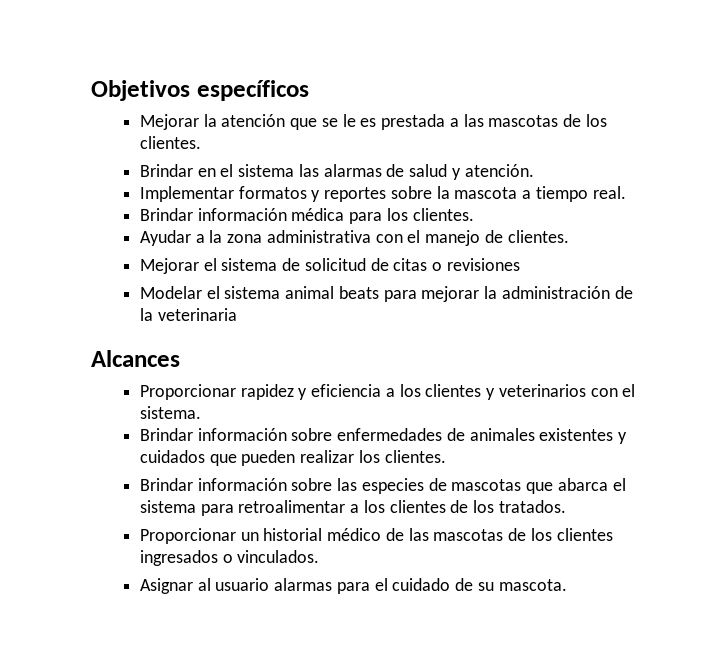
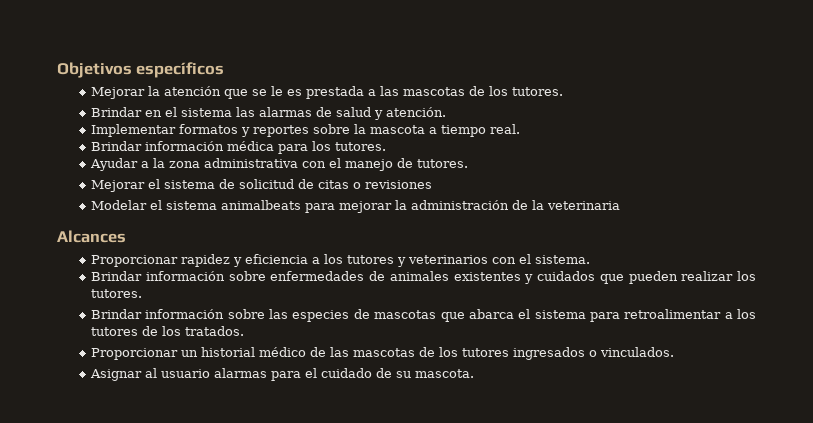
[139,136,201,149] clientes. -> [512,87,564,96] tutores.
[412,208,474,221] clientes. -> [335,142,387,151] tutores.
[507,230,569,243] clientes. -> [417,159,469,168] tutores.
[285,286,379,299] animal beats -> [221,200,302,210] animalbeats
[425,384,482,397] clientes -> [347,255,395,264] tutores
[384,450,446,463] clientes. -> [91,289,143,298] tutores.
[389,500,446,513] clientes -> [91,327,139,336] tutores
[556,528,613,541] clientes -> [462,348,510,357] tutores

